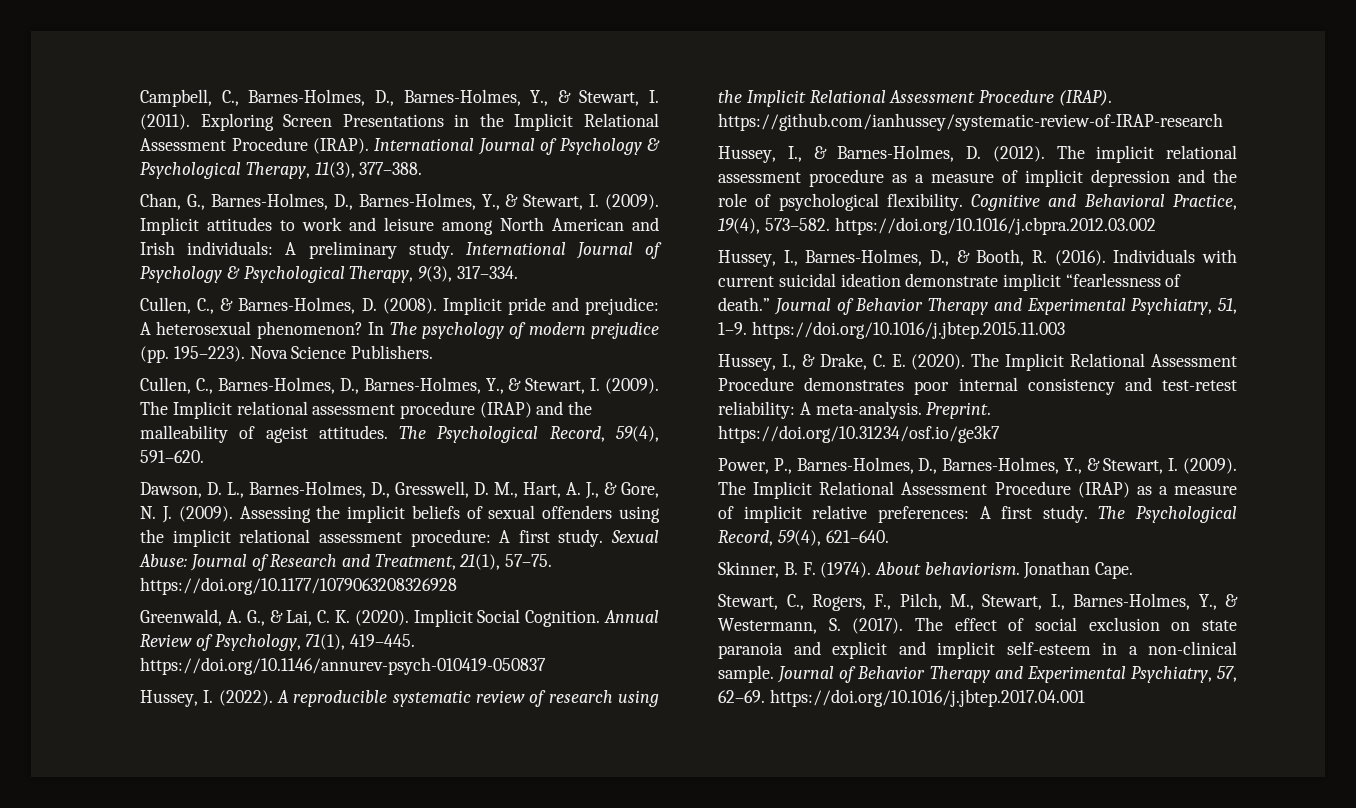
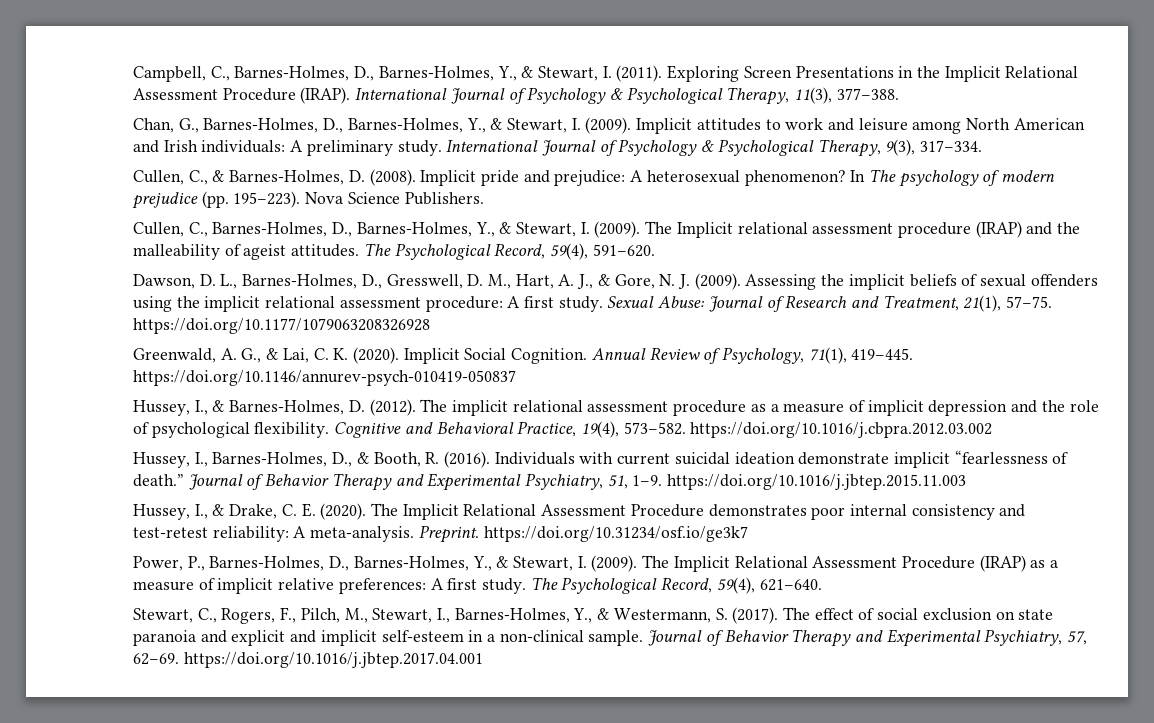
[140,690,659,707] [718,90,1112,107] [718,113,1224,131] // Hussey, I. (2022). A reproducible systematic review of research using the Implicit Relational Assessment Procedure (IRAP). https://github.com/ianhussey/systematic-review-of-IRAP-research -> (516, 378) none
[718,561,1134,579] // Skinner, B. F. (1974). About behaviorism. Jonathan Cape. -> (822, 585) none

